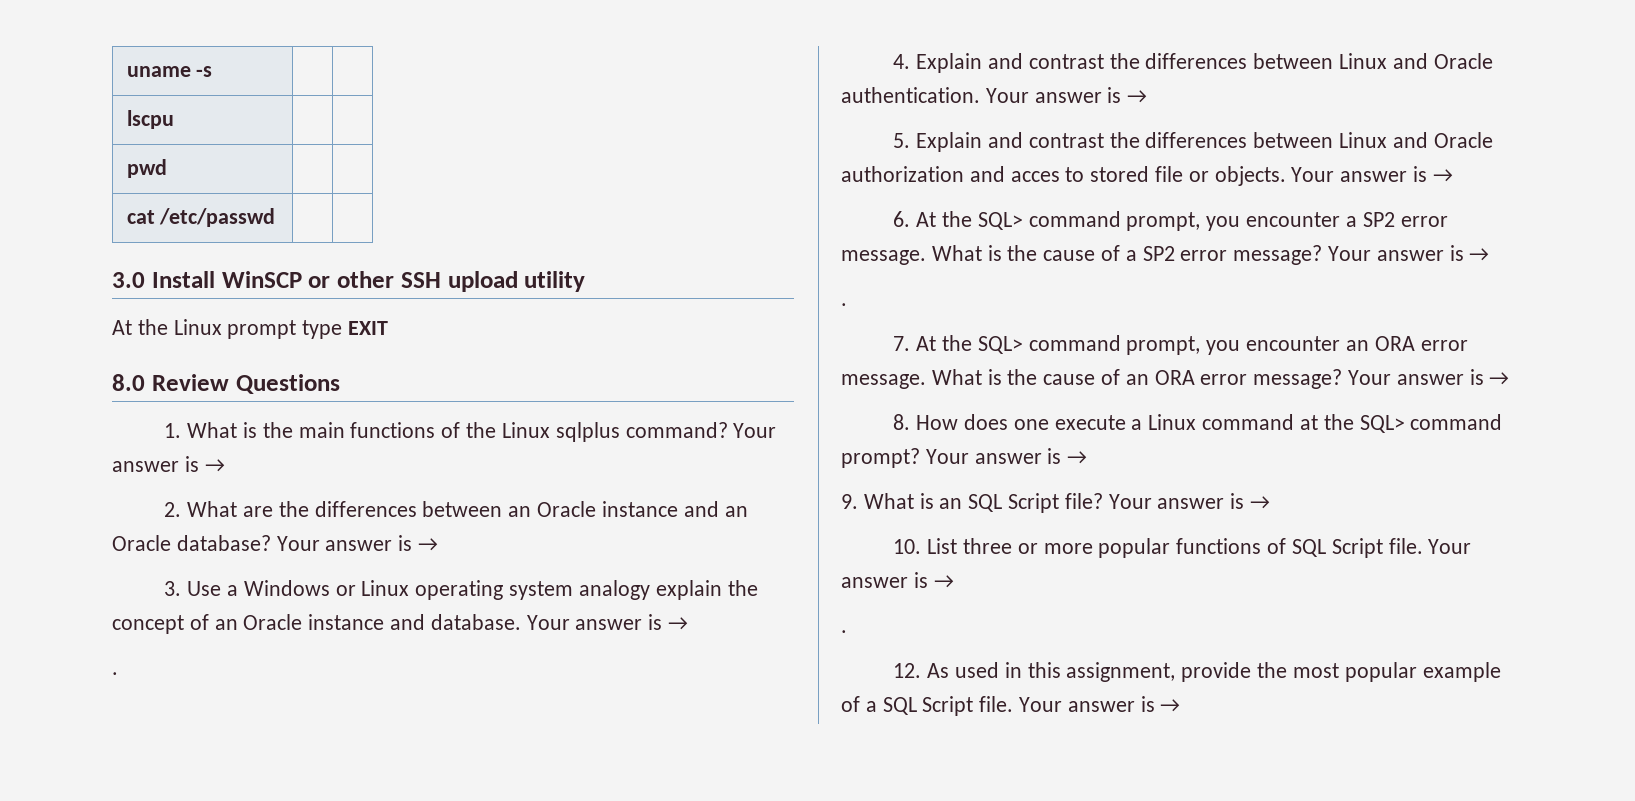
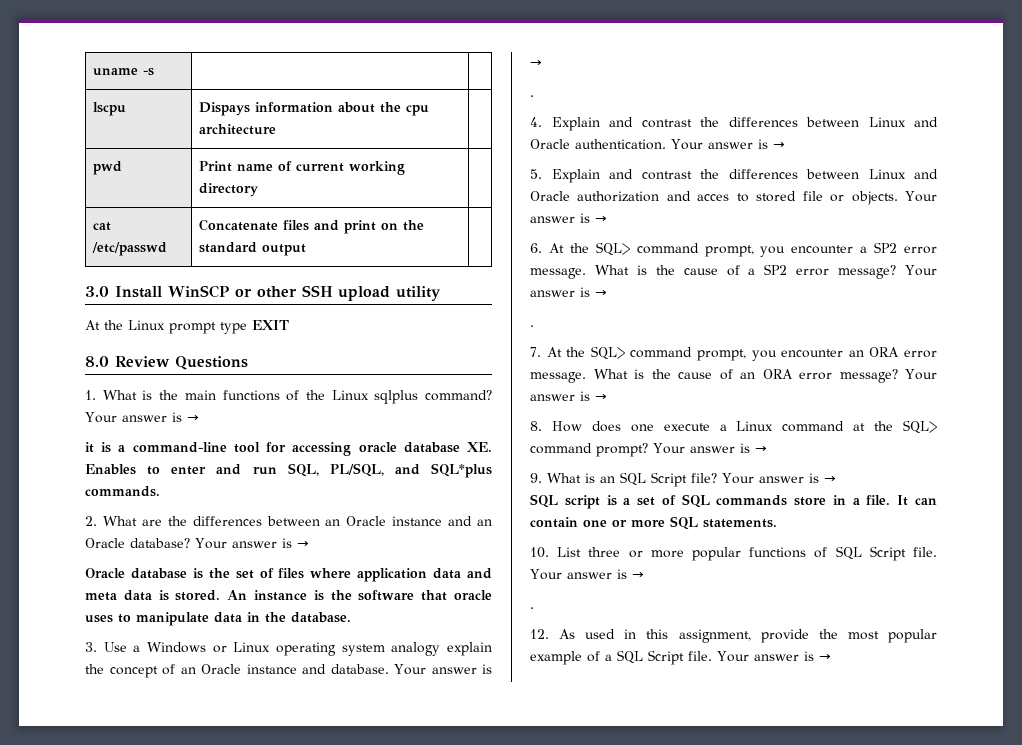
[126,159,167,178] [126,208,276,227] | // pwd | | // cat /etc/passwd | -> [198,102,429,116] [198,124,276,135] [92,161,122,175] [198,161,405,175] [198,183,258,197] [92,222,111,231] [91,242,167,256] [198,219,424,234] [198,242,306,256] Dispays information about the cpu architecture | // pwd | Print name of current working directory | // cat /etc/passwd | Concatenate files and print on the standard output
(225, 465) none -> [85,442,493,456] [85,463,492,478] [85,486,160,497] // it is a command-line tool for accessing oracle database XE. Enables to enter and run SQL, PL/SQL, and SQL*plus commands.
(439, 544) none -> [85,568,492,582] [85,590,493,601] [85,612,351,626] // Oracle database is the set of files where application data and meta data is stored. An instance is the software that oracle uses to manipulate data in the database.
(1271, 502) none -> [530,494,937,509] [530,516,777,530] // SQL script is a set of SQL commands store in a file. It can contain one or more SQL statements.

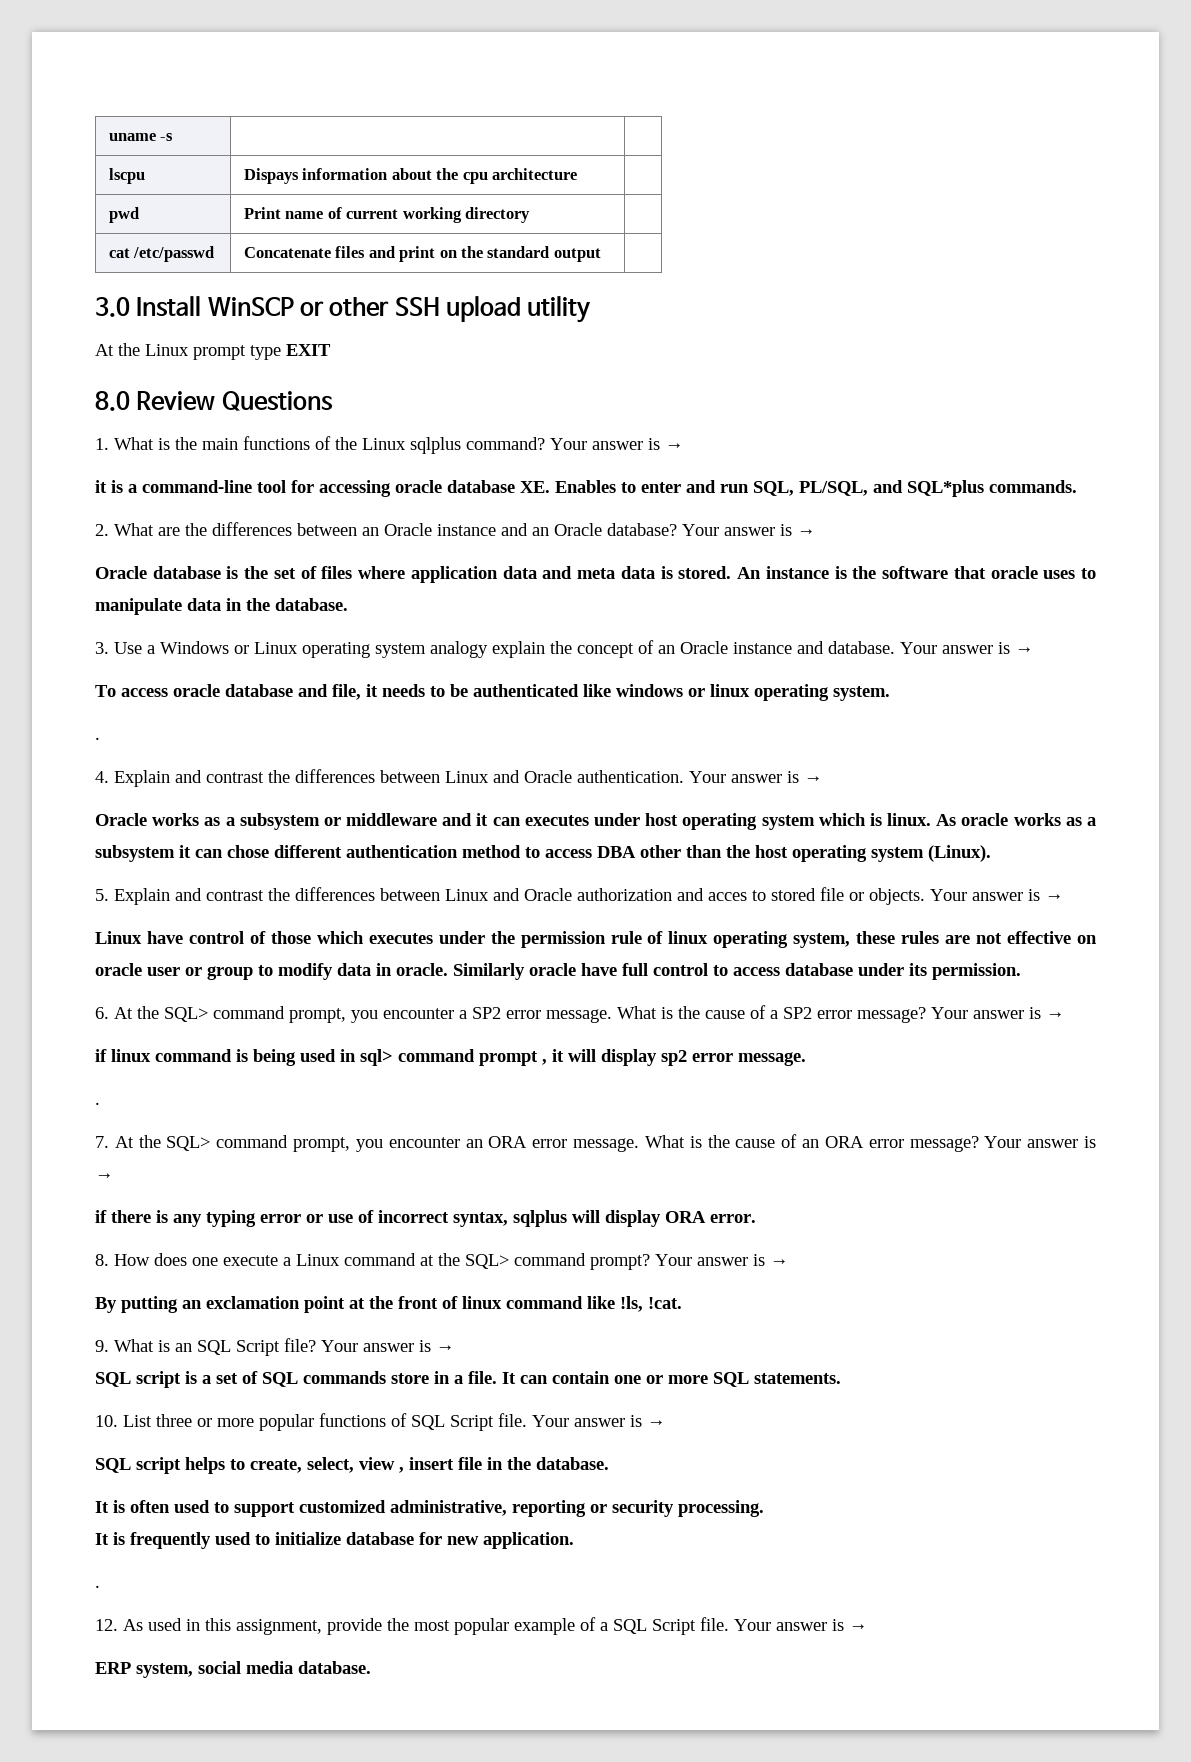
(542, 63) none -> [95,684,890,701] // To access oracle database and file, it needs to be authenticated like windows or linux operating system.
(785, 145) none -> [95,813,1096,830] [95,845,991,862] // Oracle works as a subsystem or middleware and it can executes under host operating system which is linux. As oracle works as a subsystem it can chose different authentication method to access DBA other than the host operating system (Linux).
(607, 219) none -> [95,931,1098,948] [95,963,1021,980] // Linux have control of those which executes under the permission rule of linux operating system, these rules are not effective on oracle user or group to modify data in oracle. Similarly oracle have full control to access database under its permission.
(607, 293) none -> [95,1049,806,1066] // if linux command is being used in sql> command prompt , it will display sp2 error message.
(607, 397) none -> [95,1210,756,1227] // if there is any typing error or use of incorrect syntax, sqlplus will display ORA error.
(767, 449) none -> [95,1296,682,1313] // By putting an exclamation point at the front of linux command like !ls, !cat.
(644, 575) none -> [95,1457,609,1474] [95,1500,764,1517] [95,1532,574,1549] // SQL script helps to create, select, view , insert file in the database. // It is often used to support customized administrative, reporting or security processing. // It is frequently used to initialize database for new application.
(831, 657) none -> [95,1661,371,1678] // ERP system, social media database.

